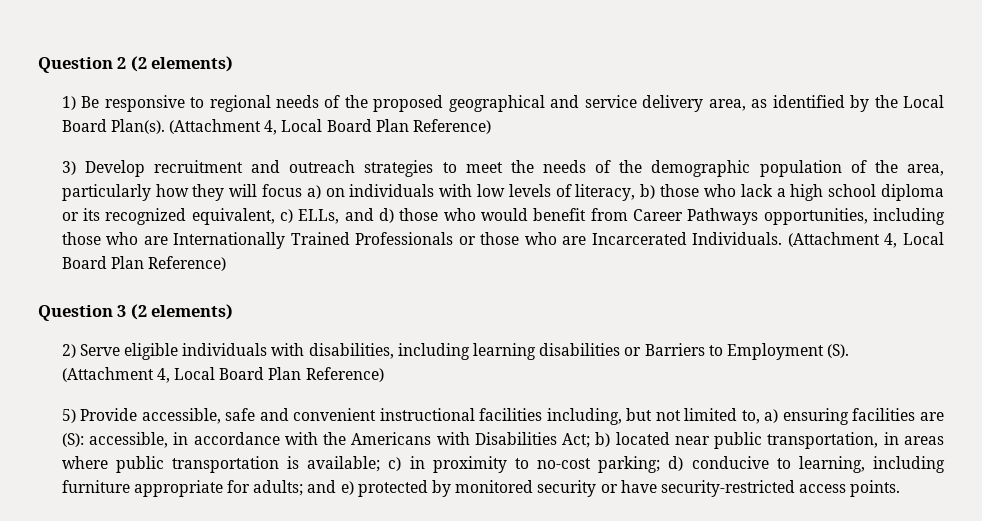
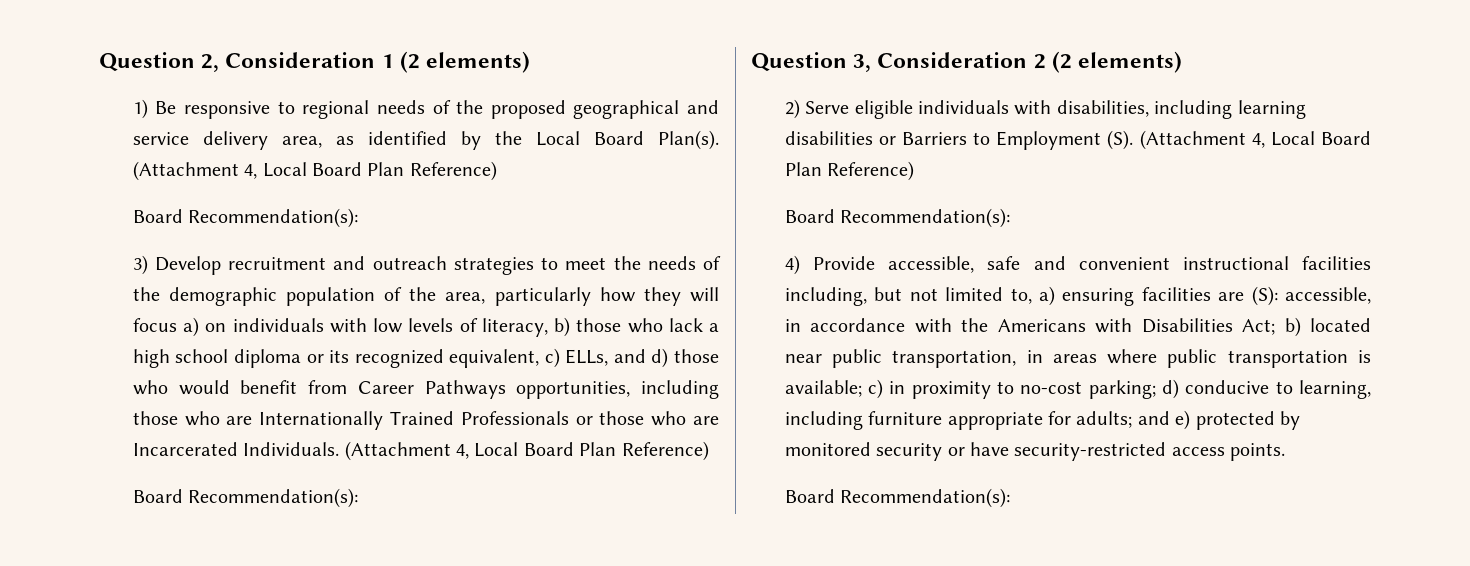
[38,57,127,73] Question 2 -> [99,52,394,72] Question 2, Consideration 1
(491, 126) none -> [132,208,359,228] // Board Recommendation(s):
[38,305,127,321] // Question 3 -> [132,488,359,508] [751,52,1046,72] // Board Recommendation(s): // Question 3, Consideration 2
[61,409,76,423] 5) -> [784,208,1011,228] [784,255,800,275] Board Recommendation(s): // 4)
(901, 488) none -> [784,488,1011,508] // Board Recommendation(s):

